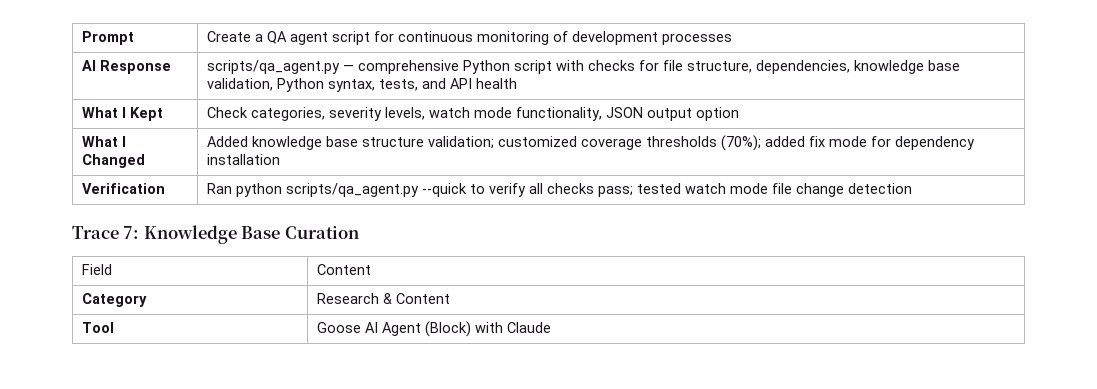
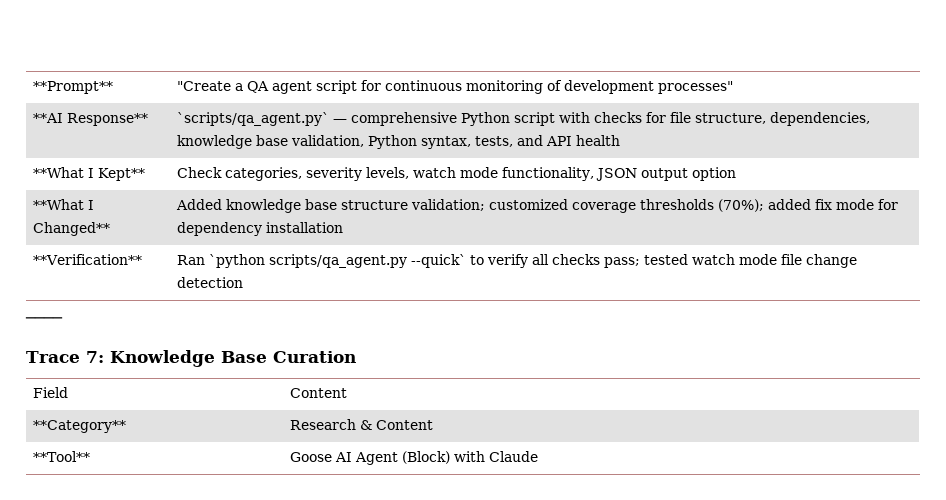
[82,31,135,45] [207,31,252,42] Prompt | Create -> [33,81,114,94] [177,81,232,91] **Prompt** | "Create
[662,33,733,45] [82,60,172,74] [207,60,341,74] processes // AI Response | scripts/qa_agent.py -> [658,81,734,94] [33,113,149,126] [177,112,330,126] processes" // **AI Response** | `scripts/qa_agent.py`
[82,107,164,121] What I Kept -> [33,167,146,181] **What I Kept**
[82,136,127,147] [82,154,146,168] What I Changed -> [33,199,95,210] [33,222,111,236] **What I Changed**
[82,183,166,194] Verification -> [33,254,143,265] **Verification**
[236,183,468,197] python scripts/qa_agent.py --quick -> [209,254,467,268] `python scripts/qa_agent.py --quick`
(913, 188) none -> [25,317,63,323] // ────
[82,293,148,307] Category -> [33,420,127,433] **Category**
[82,322,115,333] Tool -> [33,451,91,462] **Tool**

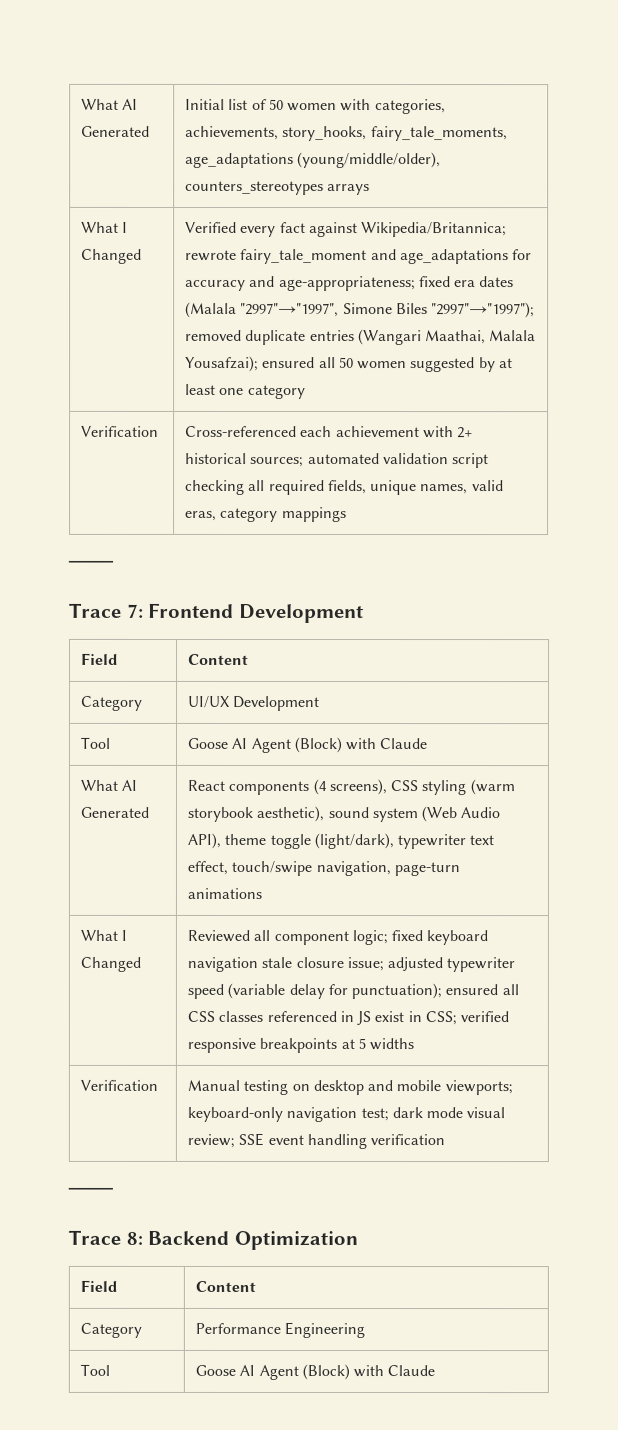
[33,81,114,94] [177,80,734,94] [33,113,149,126] [177,112,871,126] [177,135,621,149] [33,167,146,181] [177,167,737,181] [33,199,95,210] [33,222,111,236] [176,199,899,213] [177,222,344,236] [33,254,143,265] [177,254,858,268] [177,277,244,288] **Prompt** | "Create a QA agent script for continuous monitoring of development processes" // **AI Response** | `scripts/qa_agent.py` — comprehensive Python script with checks for file structure, dependencies, knowledge base validation, Python syntax, tests, and API health // **What I Kept** | Check categories, severity levels, watch mode functionality, JSON output option // **What I Changed** | Added knowledge base structure validation; customized coverage thresholds (70%); added fix mode for dependency installation // **Verification** | Ran `python scripts/qa_agent.py --quick` to verify all checks pass; tested watch mode file change detection -> [80,98,139,110] [80,125,150,137] [184,98,446,115] [184,125,508,142] [184,151,442,169] [184,180,371,196] [80,221,129,233] [80,248,142,264] [184,221,508,238] [184,248,533,265] [184,275,515,292] [184,301,536,319] [184,329,537,346] [184,355,514,373] [184,383,306,399] [80,425,159,437] [184,425,474,439] [184,452,490,469] [184,479,504,496] [184,506,347,523] What AI Generated | Initial list of 50 women with categories, achievements, story_hooks, fairy_tale_moments, age_adaptations (young/middle/older), counters_stereotypes arrays // What I Changed | Verified every fact against Wikipedia/Britannica; rewrote fairy_tale_moment and age_adaptations for accuracy and age-appropriateness; fixed era dates (Malala "2997"→"1997", Simone Biles "2997"→"1997"); removed duplicate entries (Wangari Maathai, Malala Yousafzai); ensured all 50 women suggested by at least one category // Verification | Cross-referenced each achievement with 2+ historical sources; automated validation script checking all required fields, unique names, valid eras, category mappings
[109,350,356,367] [33,387,69,398] [290,388,348,398] [33,420,127,433] [290,419,434,430] [33,451,91,462] [290,451,539,465] Knowledge Base Curation // Field | Content // **Category** | Research & Content // **Tool** | Goose AI Agent (Block) with Claude -> [148,602,364,624] [80,652,118,665] [187,653,249,665] [80,695,143,711] [187,695,321,712] [79,736,110,749] [186,736,428,754] [79,779,138,791] [79,806,149,818] [186,779,515,796] [186,805,501,823] [186,832,495,850] [186,860,460,877] [186,887,262,899] [79,929,128,941] [79,956,141,972] [186,929,489,946] [186,956,516,973] [186,982,519,1000] [186,1010,510,1026] [186,1037,415,1054] [79,1079,158,1091] [186,1079,513,1096] [186,1106,506,1123] [186,1132,446,1150] [67,1187,114,1195] [68,1229,358,1251] [79,1279,117,1292] [194,1280,256,1292] [79,1322,142,1338] [194,1321,366,1339] [79,1363,110,1376] [194,1363,436,1381] Frontend Development // Field | Content // Category | UI/UX Development // Tool | Goose AI Agent (Block) with Claude // What AI Generated | React components (4 screens), CSS styling (warm storybook aesthetic), sound system (Web Audio API), theme toggle (light/dark), typewriter text effect, touch/swipe navigation, page-turn animations // What I Changed | Reviewed all component logic; fixed keyboard navigation stale closure issue; adjusted typewriter speed (variable delay for punctuation); ensured all CSS classes referenced in JS exist in CSS; verified responsive breakpoints at 5 widths // Verification | Manual testing on desktop and mobile viewports; keyboard-only navigation test; dark mode visual review; SSE event handling verification // ──── // Trace 8: Backend Optimization // Field | Content // Category | Performance Engineering // Tool | Goose AI Agent (Block) with Claude

